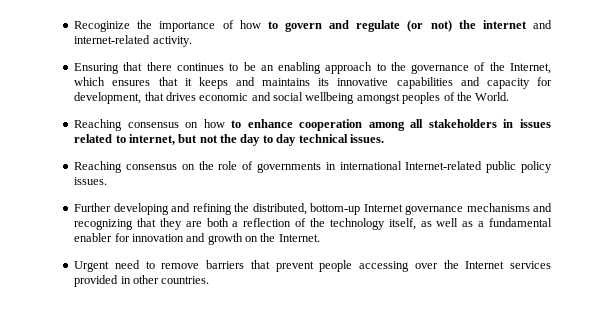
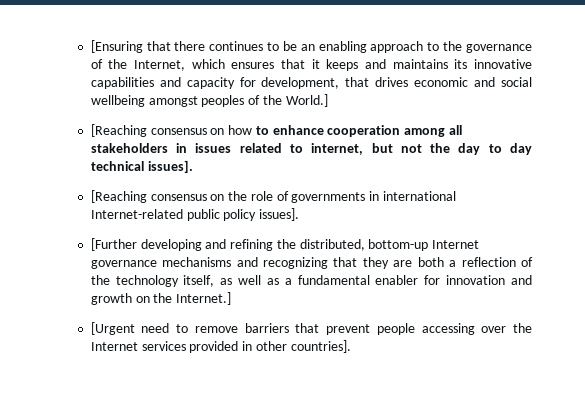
[74,20,552,32] [74,35,192,47] [74,63,120,74] Recoginize the importance of how to govern and regulate (or not) the internet and internet-related activity. // Ensuring -> [90,40,143,53] [Ensuring
[475,92,510,101] [74,119,123,131] World. // Reaching -> [285,94,328,107] [90,124,147,137] World.] // [Reaching
[349,134,384,143] [74,161,123,173] issues. // Reaching -> [147,160,193,173] [90,190,147,203] issues]. // [Reaching
[74,177,108,185] [74,203,112,212] issues. // Further -> [259,208,300,221] [90,238,137,251] issues]. // [Further
[278,234,320,242] [74,261,110,272] Internet. // Urgent -> [176,292,232,305] [90,322,135,335] Internet.] // [Urgent
[161,276,210,284] countries. -> [290,340,351,353] countries].

